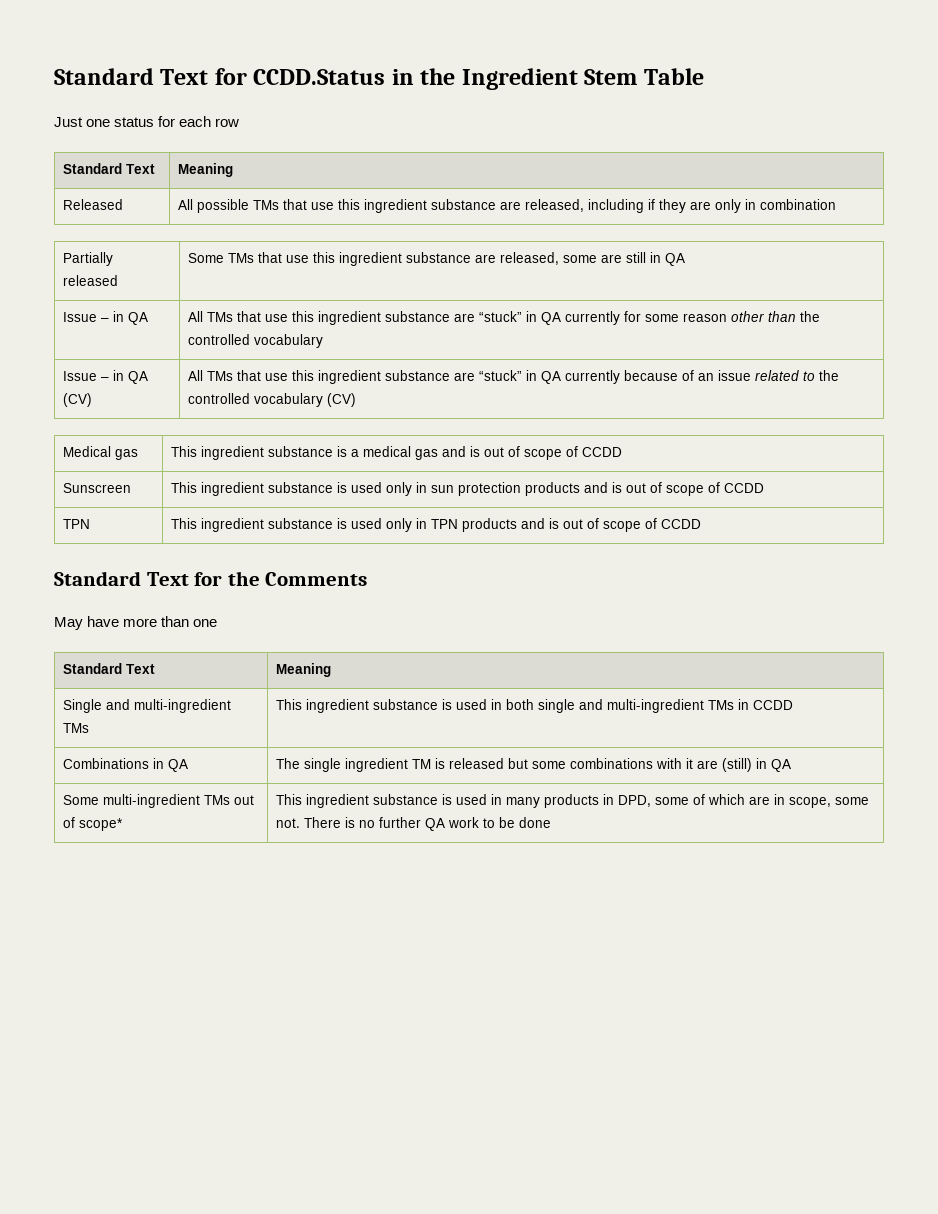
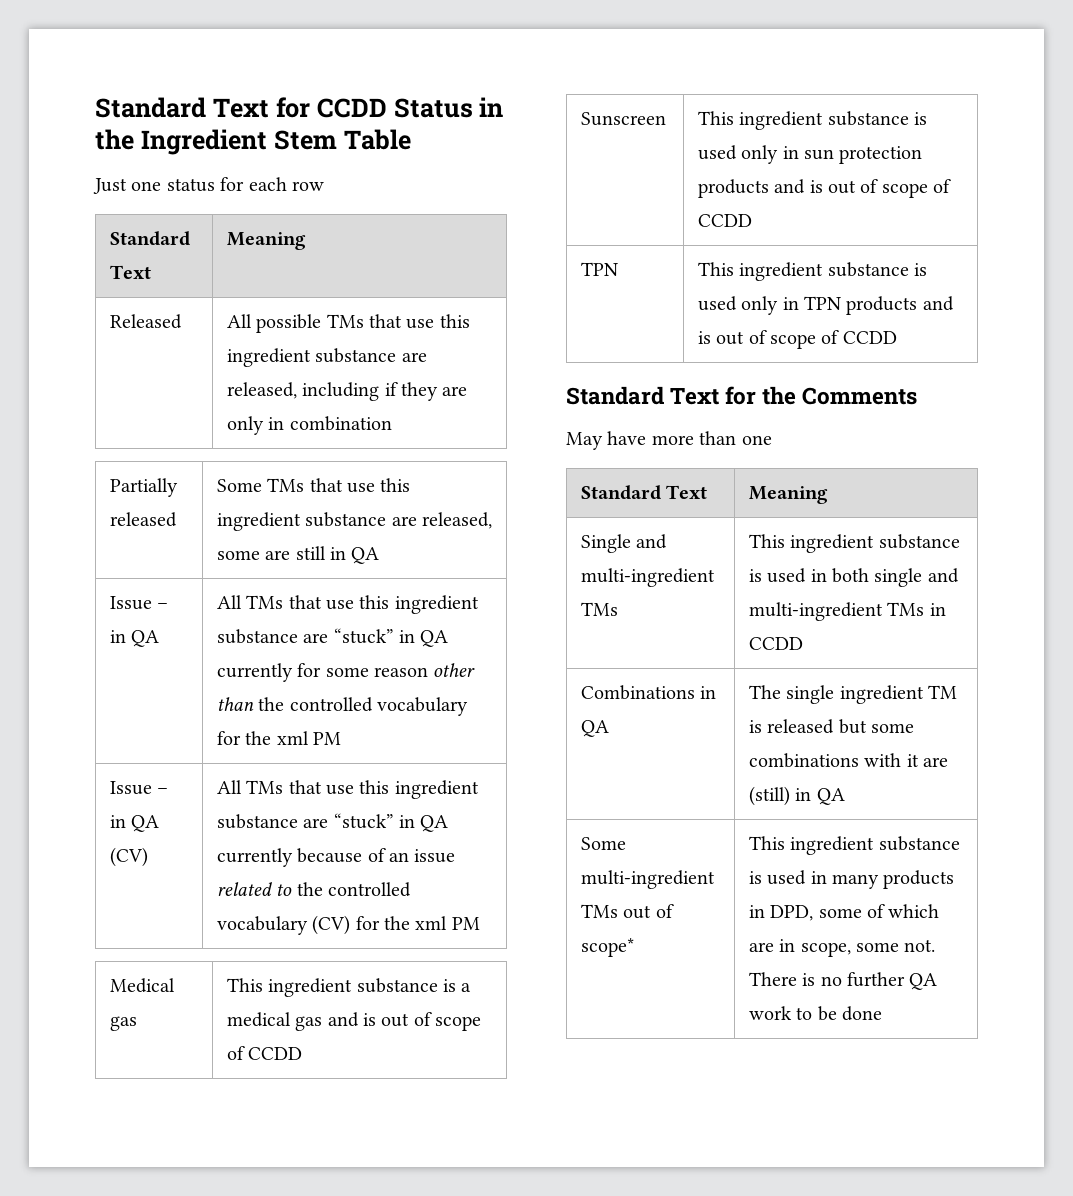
[54,68,386,85] Standard Text for CCDD.Status -> [95,97,473,118] Standard Text for CCDD Status
(323, 341) none -> [216,731,341,745] for the xml PM
(356, 400) none -> [355,916,480,930] for the xml PM

